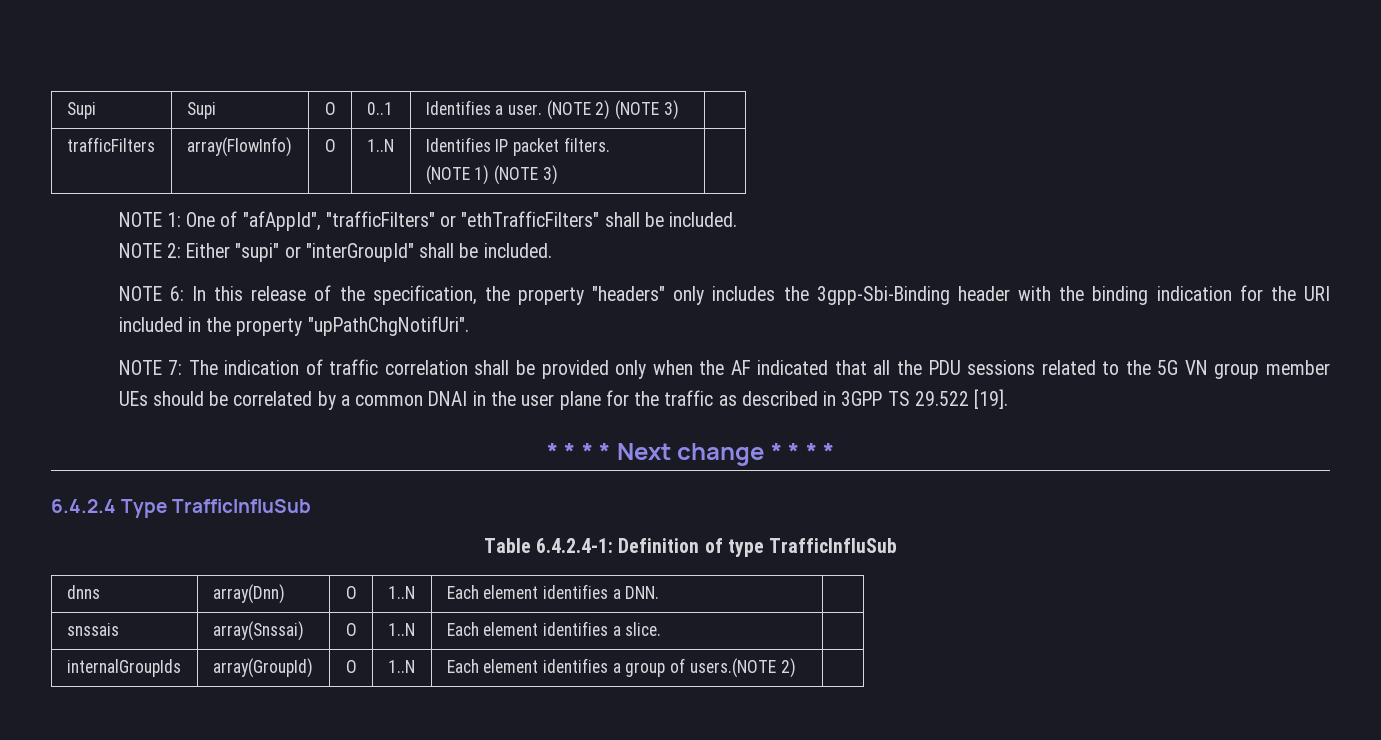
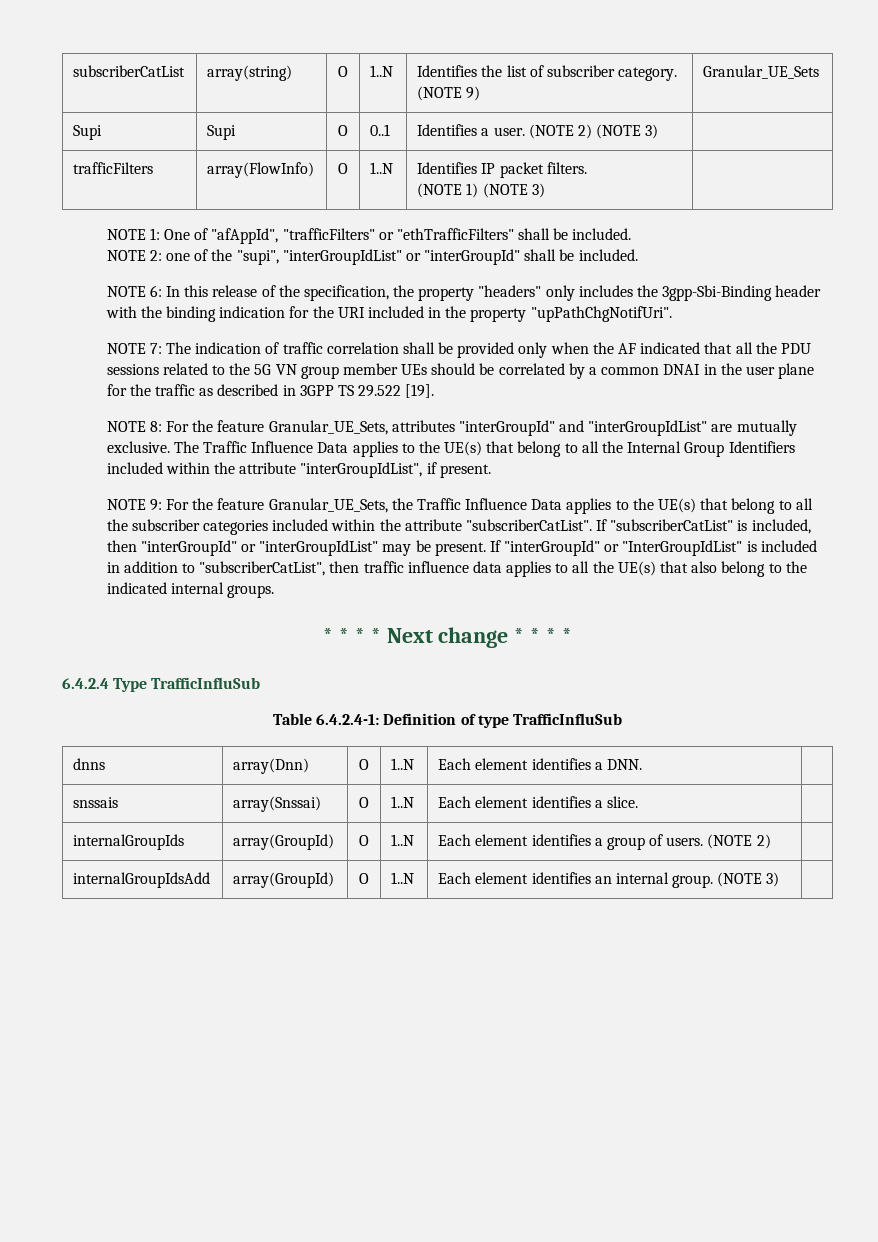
(66, 110) none -> [73,65,186,77] [207,65,293,81] [338,66,348,77] [370,65,394,77] [417,65,678,81] [417,86,481,101] [703,65,820,79] subscriberCatList | array(string) | O | 1..N | Identifies the list of subscriber category. (NOTE 9) | Granular_UE_Sets //
[186,243,280,262] Either "supi" -> [165,249,402,265] one of the "supi", "interGroupIdList"
(1009, 399) none -> [106,420,797,436] [106,441,795,457] [106,462,491,478] [106,498,813,514] [106,519,811,535] [106,540,817,556] [106,561,807,577] [106,582,274,598] // NOTE 8: For the feature Granular_UE_Sets, attributes "interGroupId" and "interGroupIdList" are mutually exclusive. The Traffic Influence Data applies to the UE(s) that belong to all the Internal Group Identifiers included within the attribute "interGroupIdList", if present. // NOTE 9: For the feature Granular_UE_Sets, the Traffic Influence Data applies to the UE(s) that belong to all the subscriber categories included within the attribute "subscriberCatList". If "subscriberCatList" is included, then "interGroupId" or "interGroupIdList" may be present. If "interGroupId" or "InterGroupIdList" is included in addition to "subscriberCatList", then traffic influence data applies to all the UE(s) that also belong to the indicated internal groups.
[689,658,776,678] users.(NOTE -> [666,834,753,849] users. (NOTE
(796, 668) none -> [73,872,211,888] [233,872,335,888] [359,873,369,884] [391,872,415,884] [438,872,780,888] // internalGroupIdsAdd | array(GroupId) | O | 1..N | Each element identifies an internal group. (NOTE 3) |

